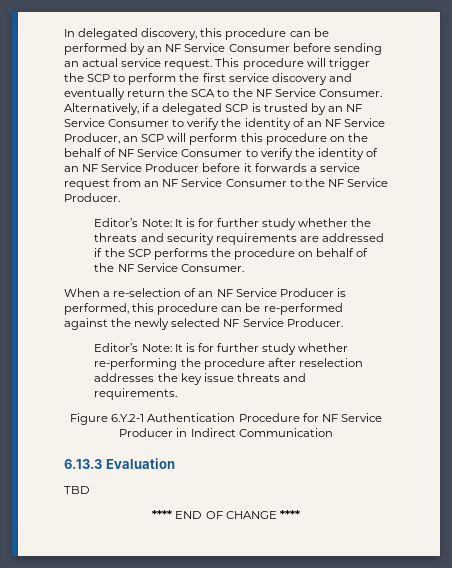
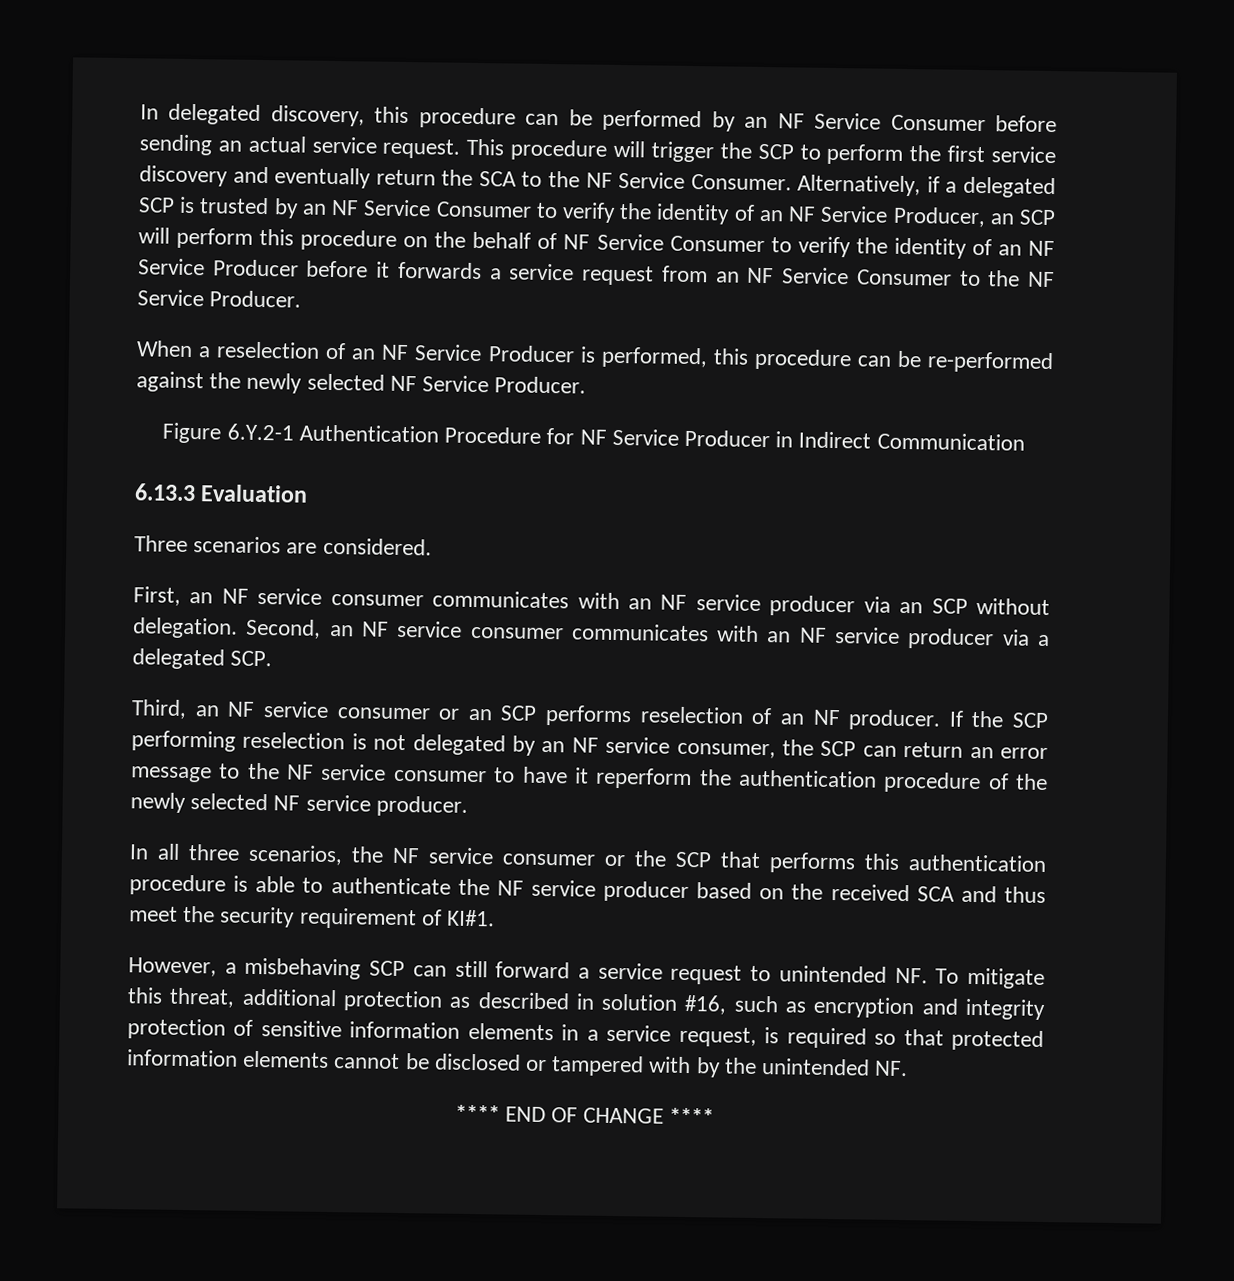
[94,218,372,230] [94,233,384,245] [94,248,369,260] [94,263,244,272] // Editor’s Note: It is for further study whether the threats and security requirements are addressed if the SCP performs the procedure on behalf of the NF Service Consumer. -> (302, 299) none
[113,288,182,297] re-selection -> [216,341,321,359] reselection
[94,343,349,355] [94,358,363,370] [94,373,306,385] [94,388,178,400] // Editor’s Note: It is for further study whether re-performing the procedure after reselection addresses the key issue threats and requirements. -> (587, 385) none
[64,486,90,494] TBD -> [134,535,432,556] [133,586,1050,617] [132,617,1050,650] [132,648,273,670] [131,699,1049,731] [131,730,1048,760] [130,762,1048,794] [130,792,468,817] [129,843,1047,874] [129,874,1046,904] [129,905,496,930] [128,957,1045,989] [127,987,1046,1021] [127,1018,1044,1051] [127,1049,909,1078] Three scenarios are considered. // First, an NF service consumer communicates with an NF service producer via an SCP without delegation. Second, an NF service consumer communicates with an NF service producer via a delegated SCP. // Third, an NF service consumer or an SCP performs reselection of an NF producer. If the SCP performing reselection is not delegated by an NF service consumer, the SCP can return an error message to the NF service consumer to have it reperform the authentication procedure of the newly selected NF service producer. // In all three scenarios, the NF service consumer or the SCP that performs this authentication procedure is able to authenticate the NF service producer based on the received SCA and thus meet the security requirement of KI#1. // However, a misbehaving SCP can still forward a service request to unintended NF. To mitigate this threat, additional protection as described in solution #16, such as encryption and integrity protection of sensitive information elements in a service request, is required so that protected information elements cannot be disclosed or tampered with by the unintended NF.

